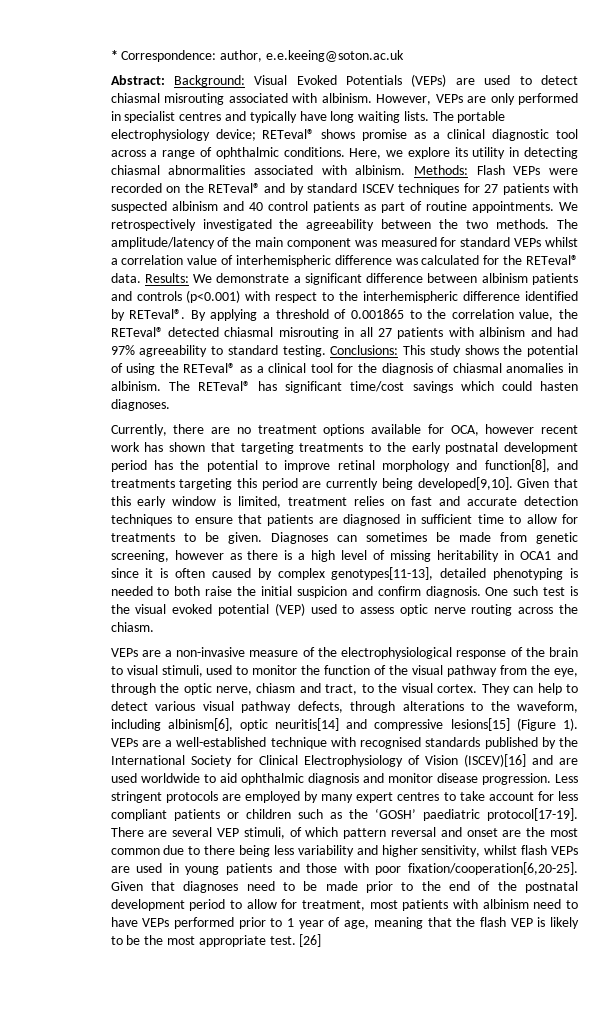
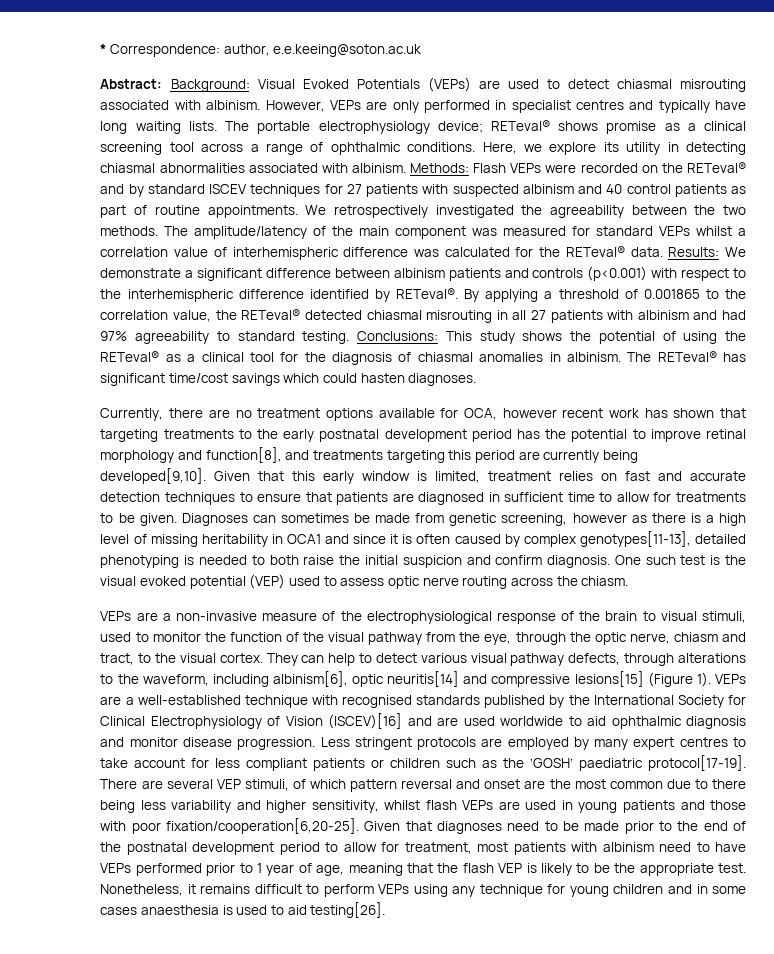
[492,129,550,141] diagnostic -> [100,142,163,155] screening
[166,936,195,945] most -> (636, 868) none
[299,934,322,947] [26] -> [100,884,746,897] [100,902,386,918] Nonetheless, it remains difficult to perform VEPs using any technique for young children and in some cases anaesthesia is used to aid testing[26].

